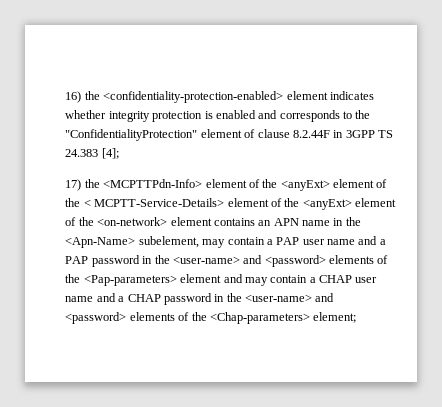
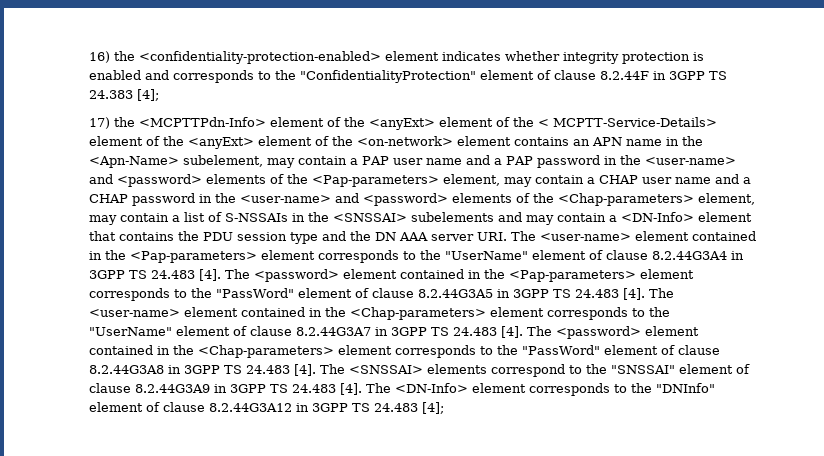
[180,274,243,283] element and -> [443,174,501,186] element,
[313,312,357,323] element; -> [698,193,756,205] [89,212,753,225] [89,231,757,244] [89,250,745,263] [89,269,695,282] [89,288,675,301] [89,307,671,320] [89,326,700,339] [89,345,721,358] [89,364,751,377] [89,383,716,396] [89,402,445,414] element, may contain a list of S-NSSAIs in the <SNSSAI> subelements and may contain a <DN-Info> element that contains the PDU session type and the DN AAA server URI. The <user-name> element contained in the <Pap-parameters> element corresponds to the "UserName" element of clause 8.2.44G3A4 in 3GPP TS 24.483 [4]. The <password> element contained in the <Pap-parameters> element corresponds to the "PassWord" element of clause 8.2.44G3A5 in 3GPP TS 24.483 [4]. The <user-name> element contained in the <Chap-parameters> element corresponds to the "UserName" element of clause 8.2.44G3A7 in 3GPP TS 24.483 [4]. The <password> element contained in the <Chap-parameters> element corresponds to the "PassWord" element of clause 8.2.44G3A8 in 3GPP TS 24.483 [4]. The <SNSSAI> elements correspond to the "SNSSAI" element of clause 8.2.44G3A9 in 3GPP TS 24.483 [4]. The <DN-Info> element corresponds to the "DNInfo" element of clause 8.2.44G3A12 in 3GPP TS 24.483 [4];

